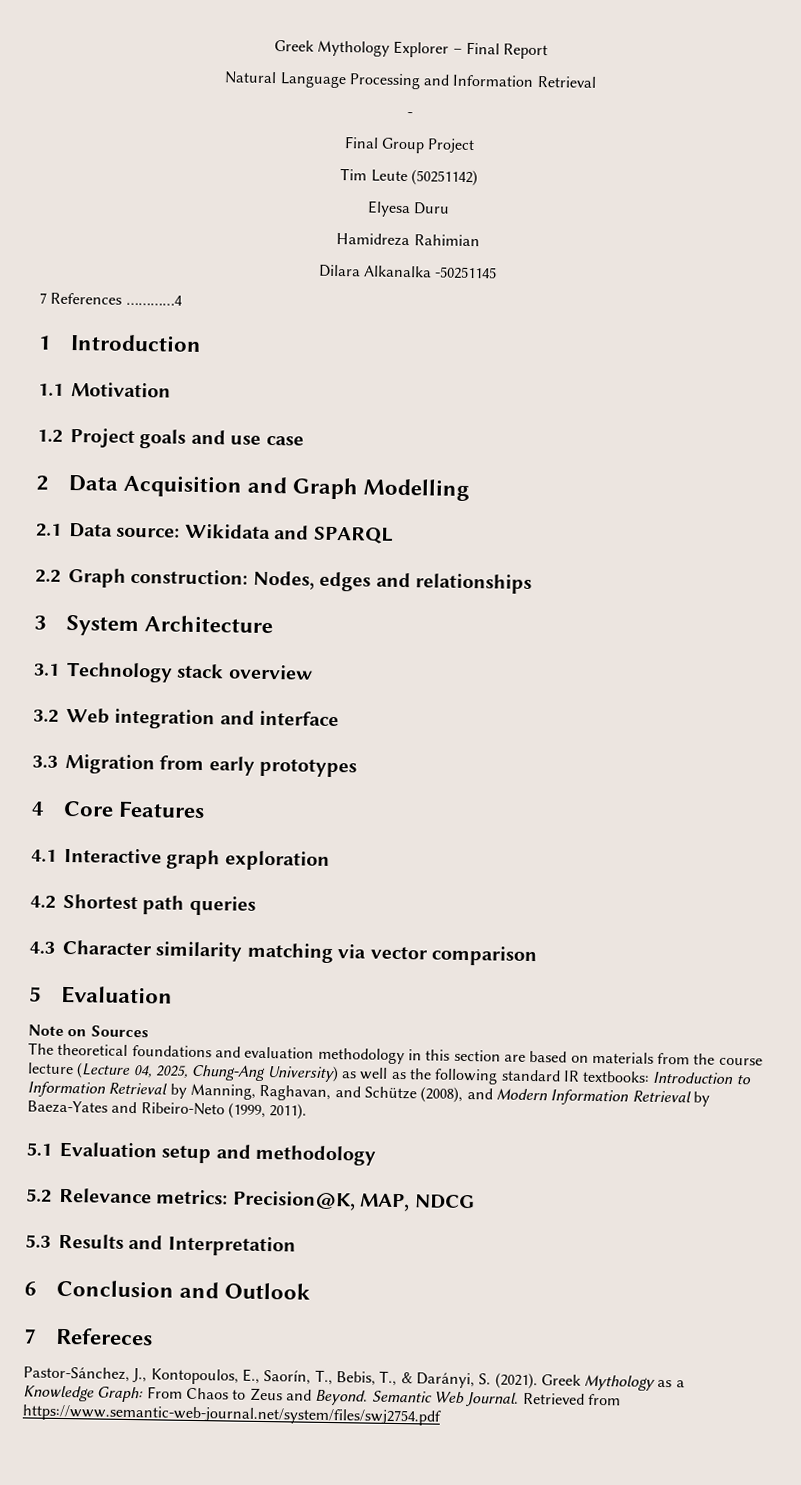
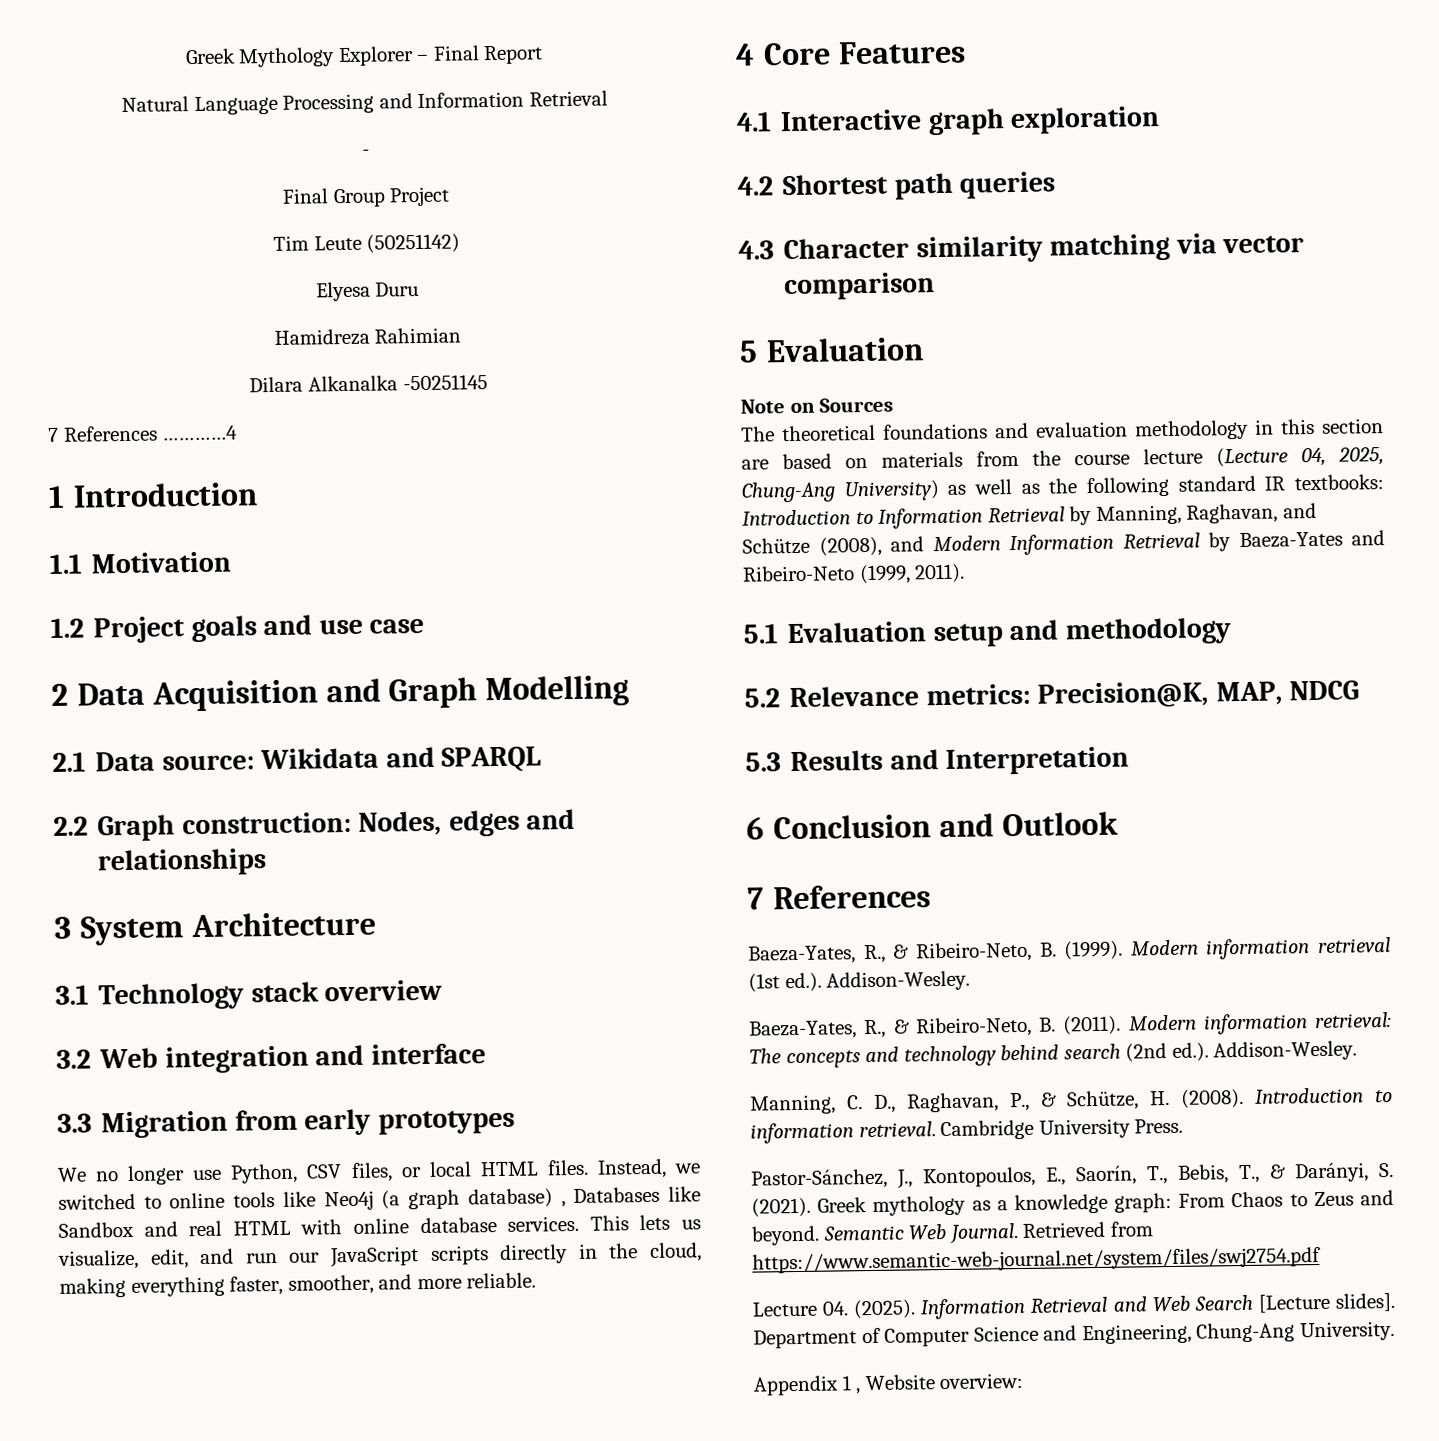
(358, 768) none -> [57,1158,701,1185] [58,1186,702,1211] [58,1214,702,1238] [58,1242,703,1270] [59,1272,537,1298] // We no longer use Python, CSV files, or local HTML files. Instead, we switched to online tools like Neo4j (a graph database) , Databases like Sandbox and real HTML with online database services. This lets us visualize, edit, and run our JavaScript scripts directly in the cloud, making everything faster, smoother, and more reliable.
[54,1327,153,1346] Refereces -> [773,884,932,910] [748,937,1391,965] [748,970,971,993] [749,1012,1392,1040] [749,1040,1358,1069] [750,1087,1393,1115] [750,1118,1184,1144] References // Baeza-Yates, R., & Ribeiro-Neto, B. (1999). Modern information retrieval (1st ed.). Addison-Wesley. // Baeza-Yates, R., & Ribeiro-Neto, B. (2011). Modern information retrieval: The concepts and technology behind search (2nd ed.). Addison-Wesley. // Manning, C. D., Raghavan, P., & Schütze, H. (2008). Introduction to information retrieval. Cambridge University Press.
[584,1374,656,1391] Mythology -> [872,1195,967,1216] mythology
[23,1385,144,1403] Knowledge Graph: -> [1013,1192,1173,1215] knowledge graph:
[315,1389,369,1406] Beyond. -> [751,1225,820,1246] beyond.
(441, 1415) none -> [752,1292,1396,1320] [753,1320,1395,1349] [753,1372,1024,1396] // Lecture 04. (2025). Information Retrieval and Web Search [Lecture slides]. Department of Computer Science and Engineering, Chung-Ang University. // Appendix 1 , Website overview:

